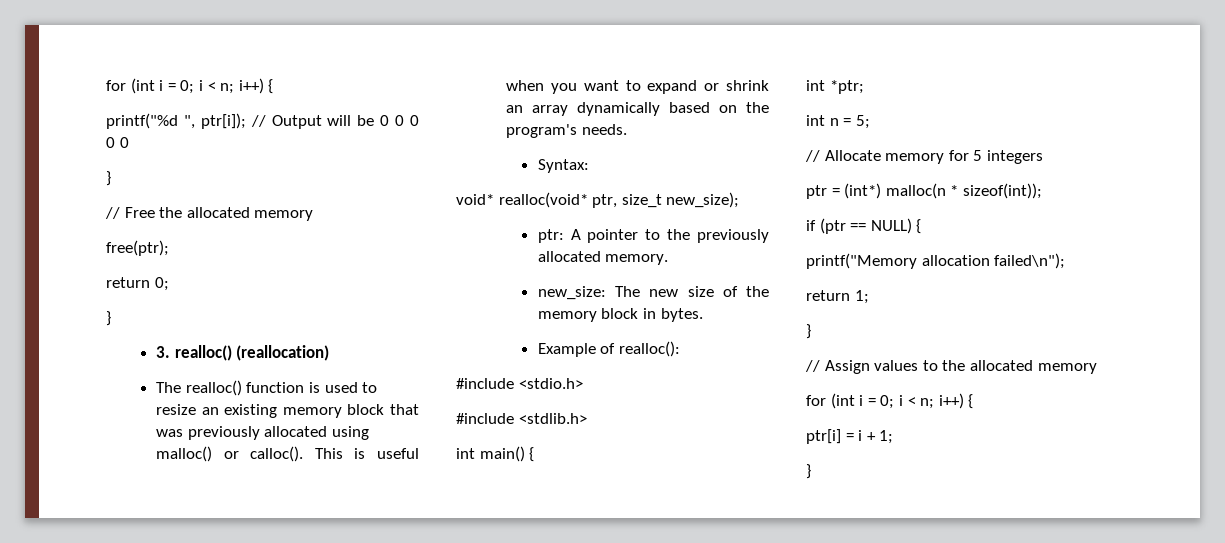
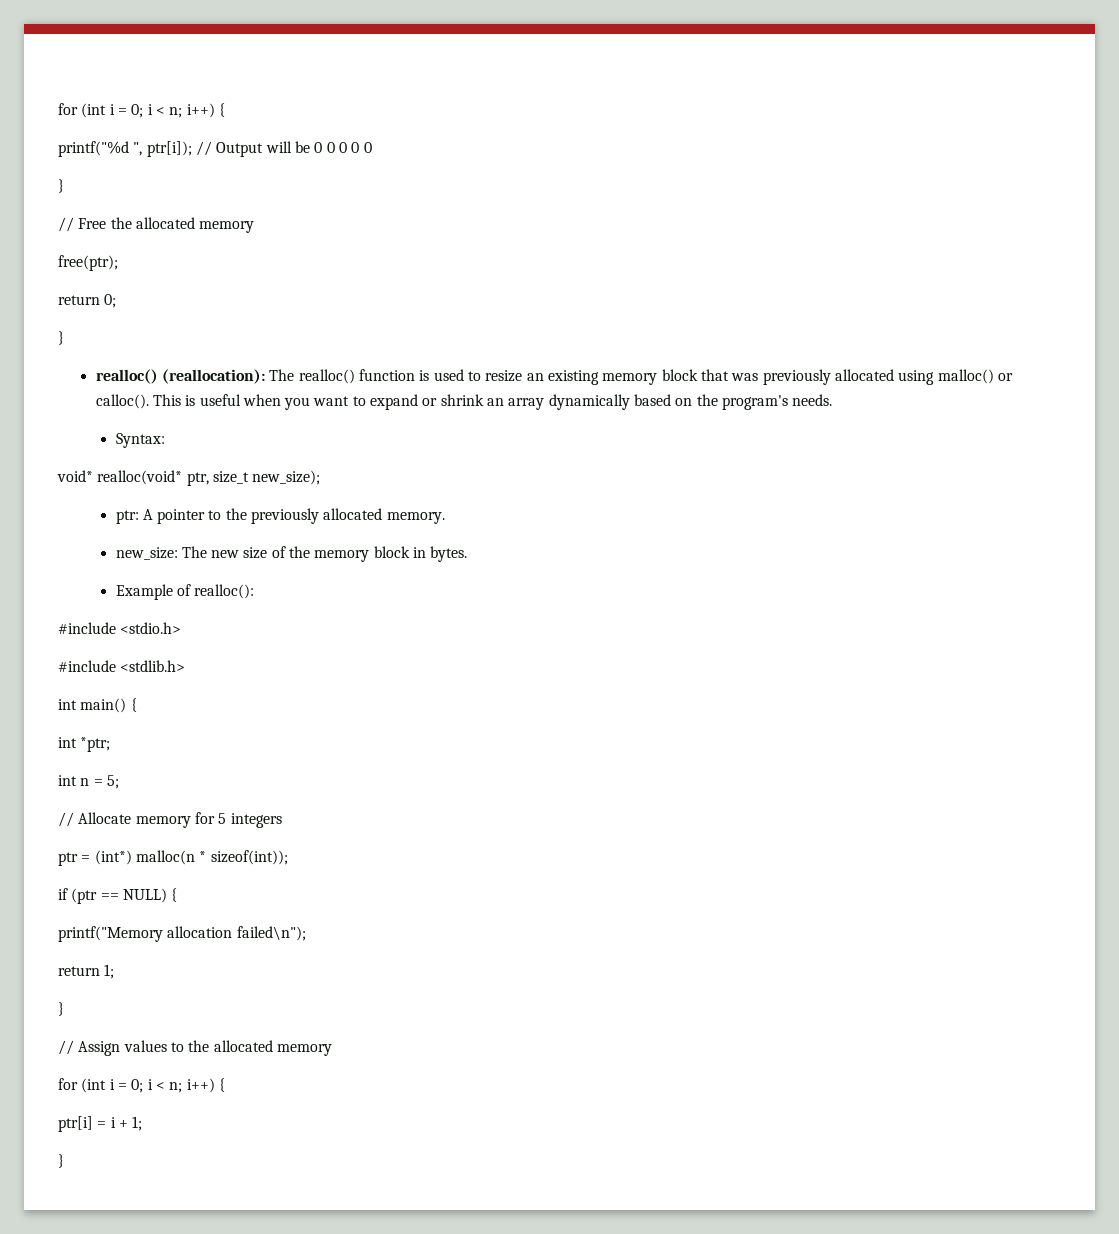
[156,345,330,361] 3. realloc() (reallocation) // -> [95,369,265,384] realloc() (reallocation):

